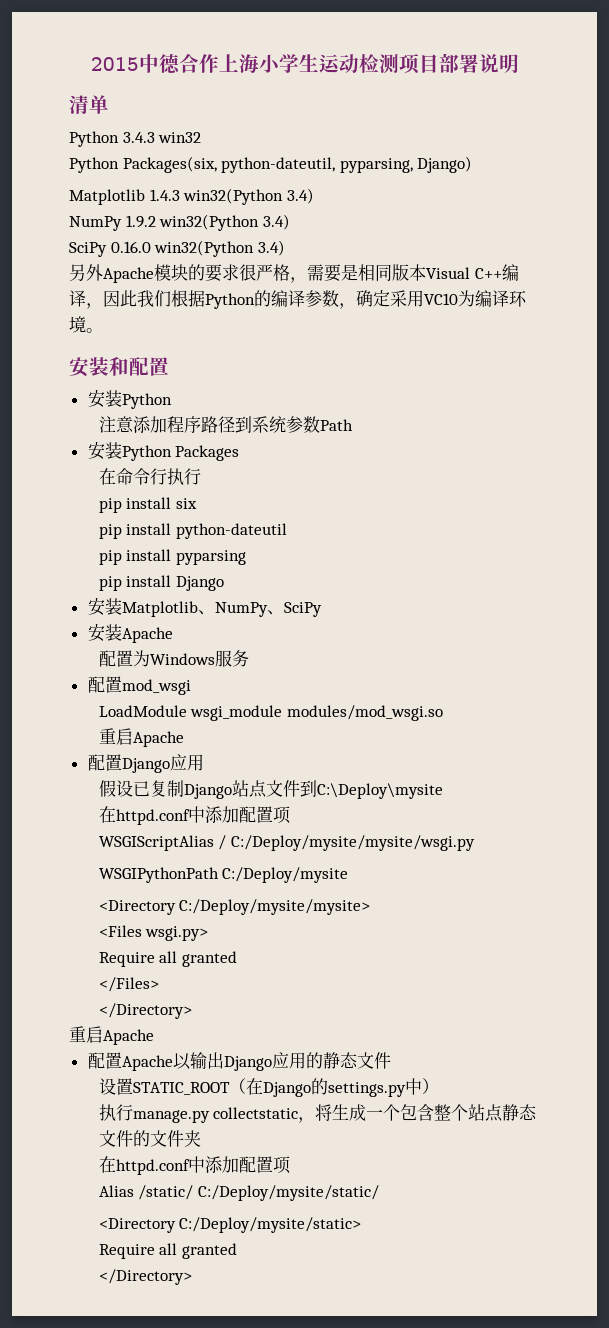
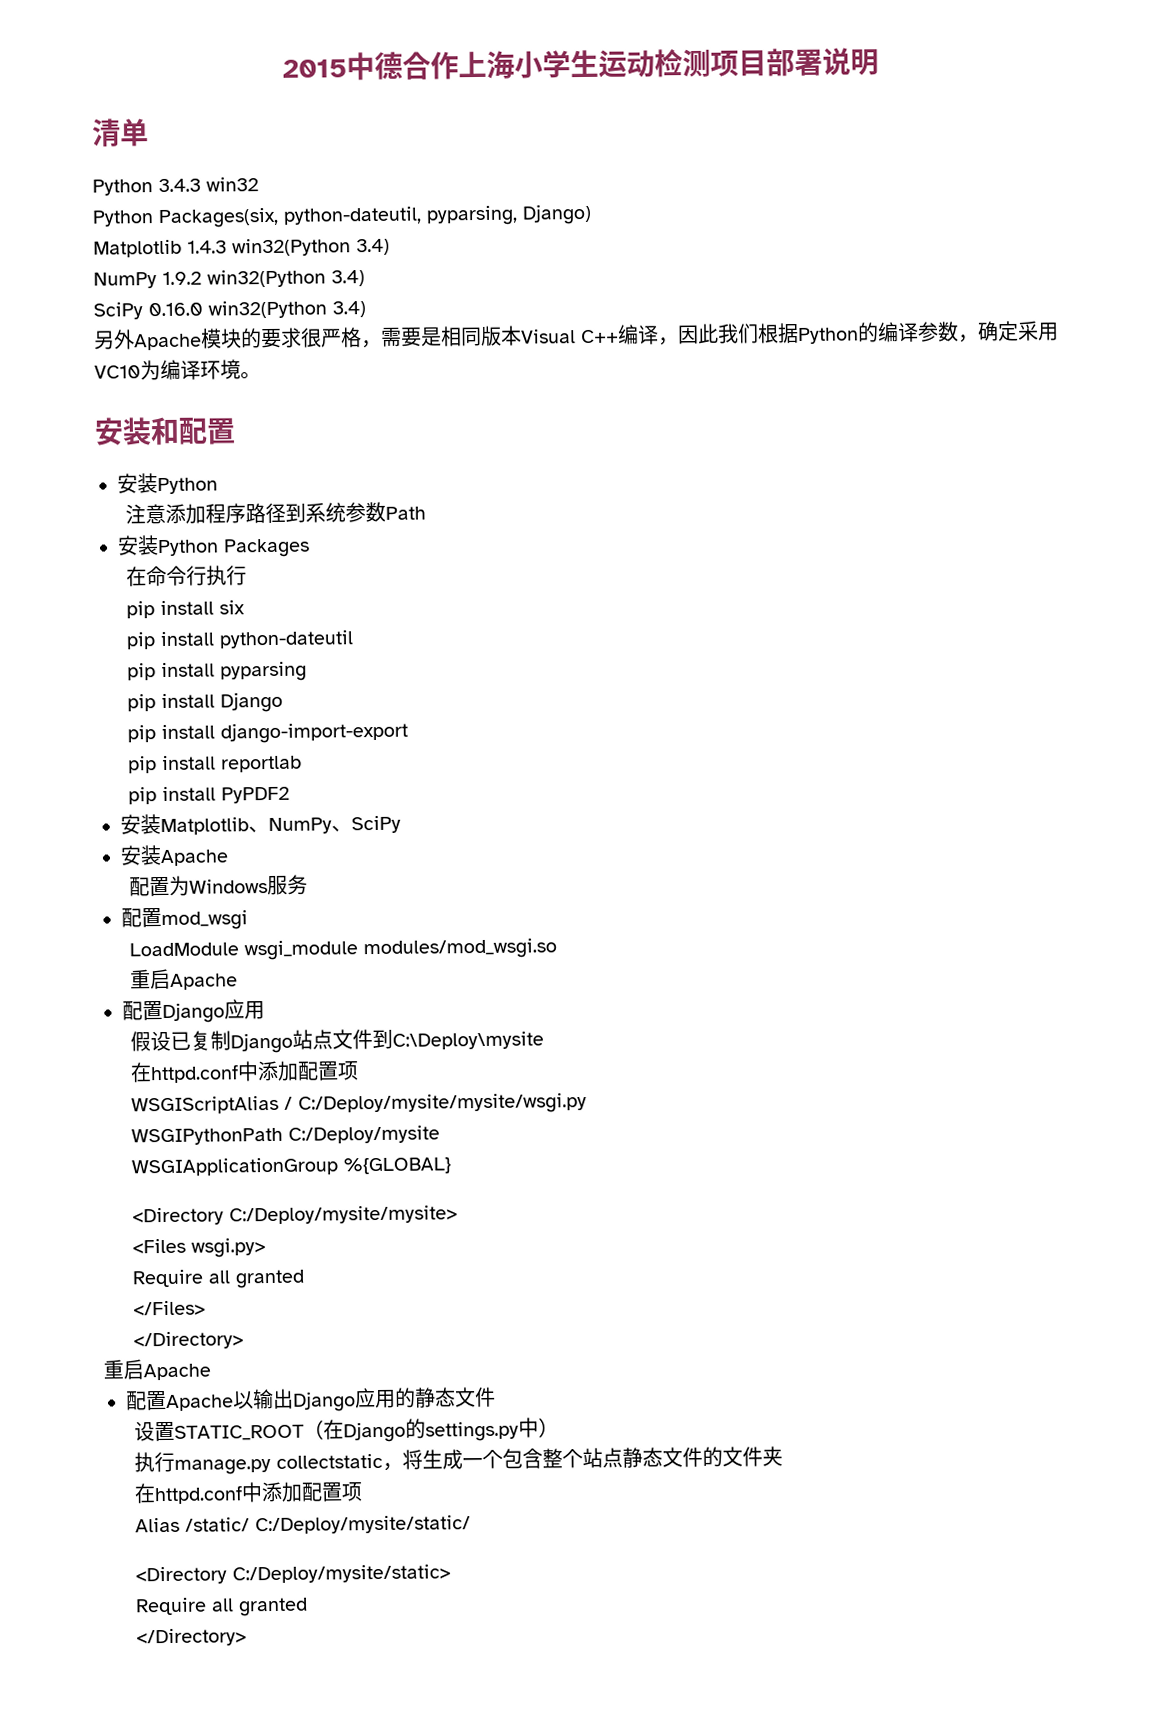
(225, 583) none -> [127,721,409,744] [128,755,303,774] [128,786,291,805] // pip install django-import-export // pip install reportlab // pip install PyPDF2
(349, 875) none -> [131,1157,452,1177] // WSGIApplicationGroup %{GLOBAL}

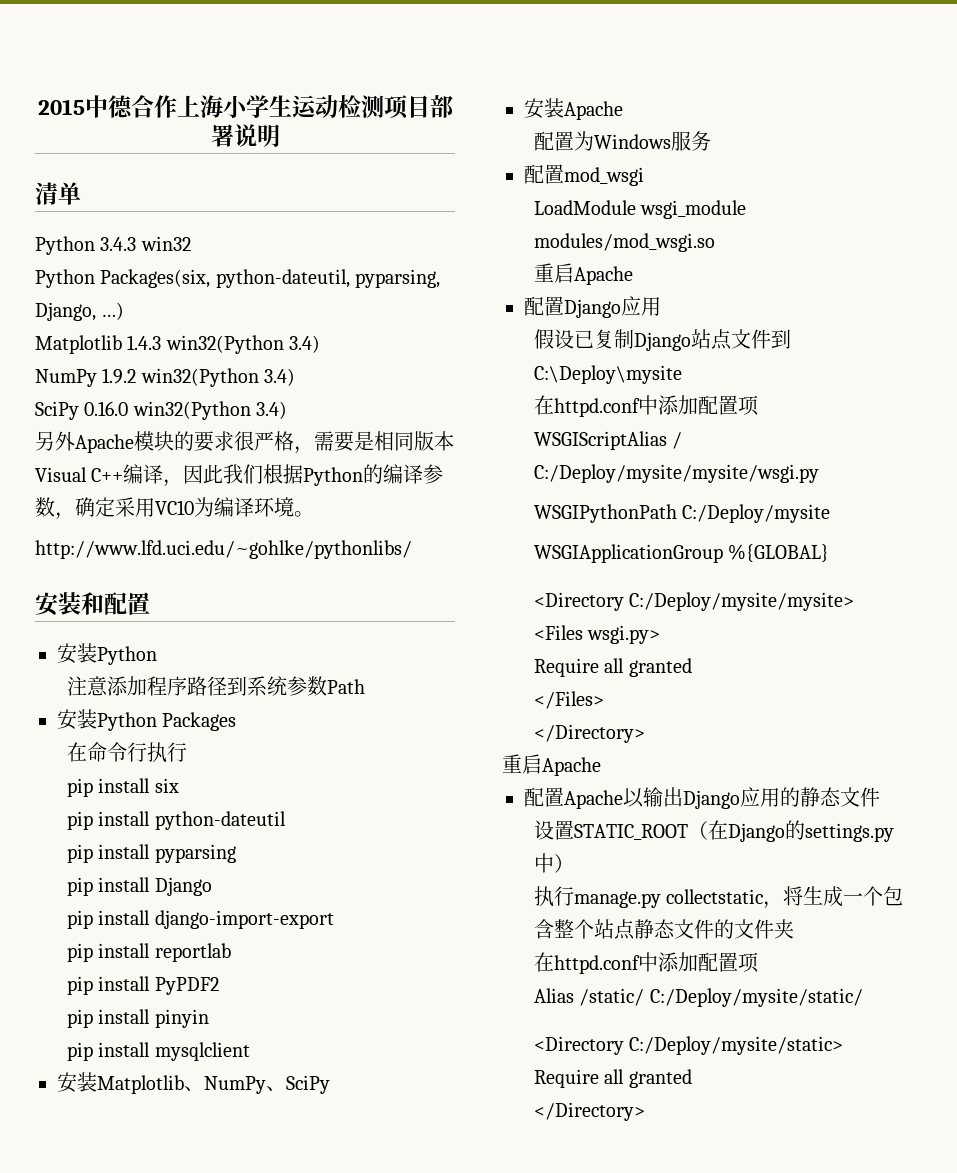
[522,203,592,225] Django) -> [35,302,125,321] Django, …)
(261, 375) none -> [35,540,412,559] // http://www.lfd.uci.edu/~gohlke/pythonlibs/
(291, 795) none -> [67,1009,209,1028] [67,1042,250,1061] // pip install pinyin // pip install mysqlclient

